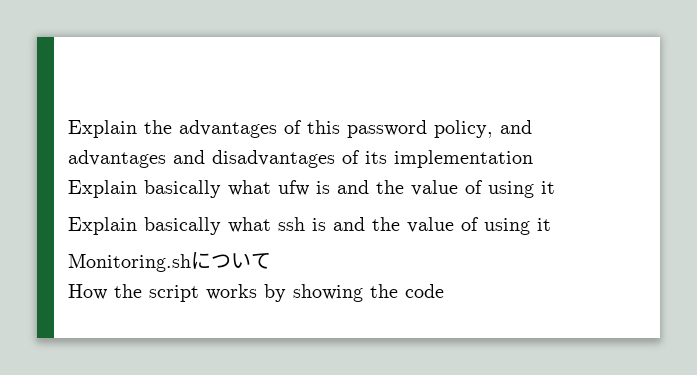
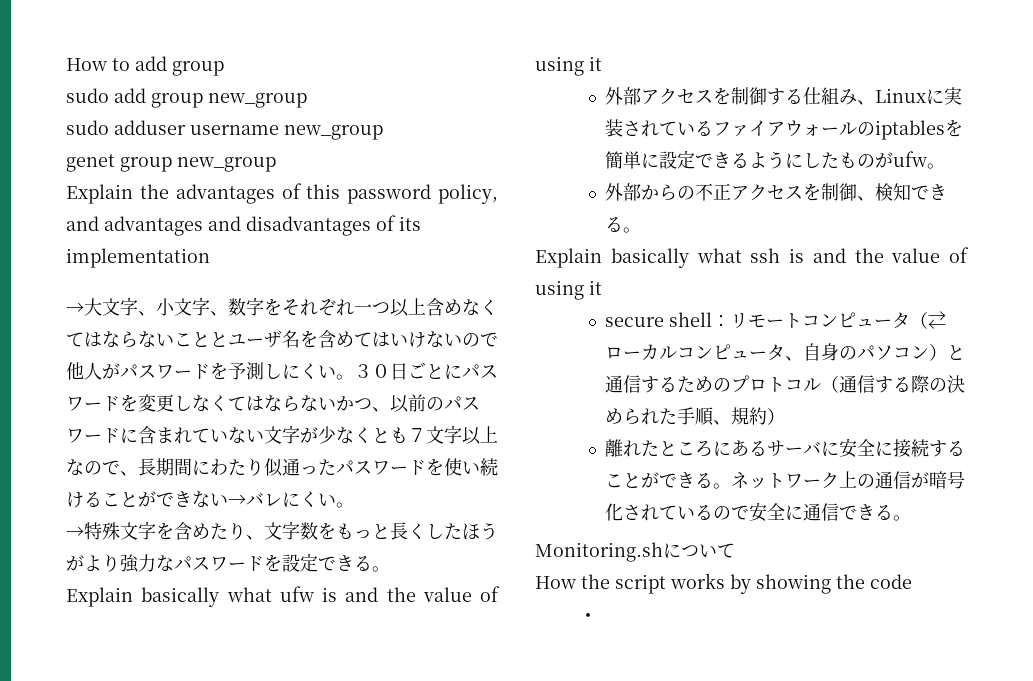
(68, 129) none -> [66,56,224,76] [66,88,307,108] [66,120,383,140] [66,154,276,172] How to add group // sudo add group new_group // sudo adduser username new_group // genet group new_group //
(533, 159) none -> [66,297,498,317] [66,330,498,348] [66,362,498,380] [66,394,480,413] [66,425,498,445] [66,458,498,477] [66,491,354,508] [66,521,498,540] [66,553,390,573] // →大文字、小文字、数字をそれぞれ一つ以上含めなくてはならないこととユーザ名を含めてはいけないので他人がパスワードを予測しにくい。３０日ごとにパスワードを変更しなくてはならないかつ、以前のパスワードに含まれていない文字が少なくとも７文字以上なので、長期間にわたり似通ったパスワードを使い続けることができない→バレにくい。 // →特殊文字を含めたり、文字数をもっと長くしたほうがより強力なパスワードを設定できる。
(555, 187) none -> [604,87,962,105] [604,119,963,140] [604,150,945,169] [604,183,947,201] [604,217,641,233] // 外部アクセスを制御する仕組み、Linuxに実装されているファイアウォールのiptablesを簡単に設定できるようにしたものがufw。 // 外部からの不正アクセスを制御、検知できる。
(551, 224) none -> [604,311,946,329] [604,343,965,361] [604,375,965,393] [604,407,785,426] [604,438,965,458] [604,471,965,489] [604,502,911,522] // secure shell：リモートコンピュータ（⇄ローカルコンピュータ、自身のパソコン）と通信するためのプロトコル（通信する際の決められた手順、規約） // 離れたところにあるサーバに安全に接続することができる。ネットワーク上の通信が暗号化されているので安全に通信できる。
(444, 291) none -> [585,613,592,621] // •

